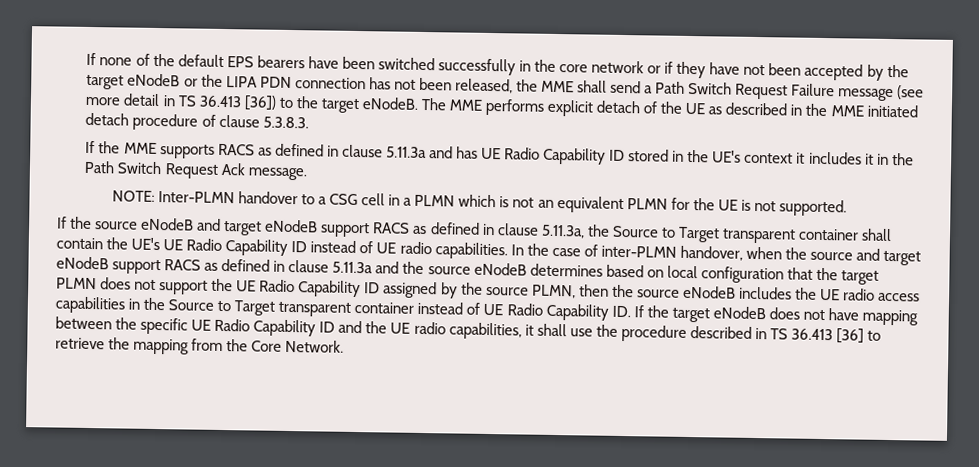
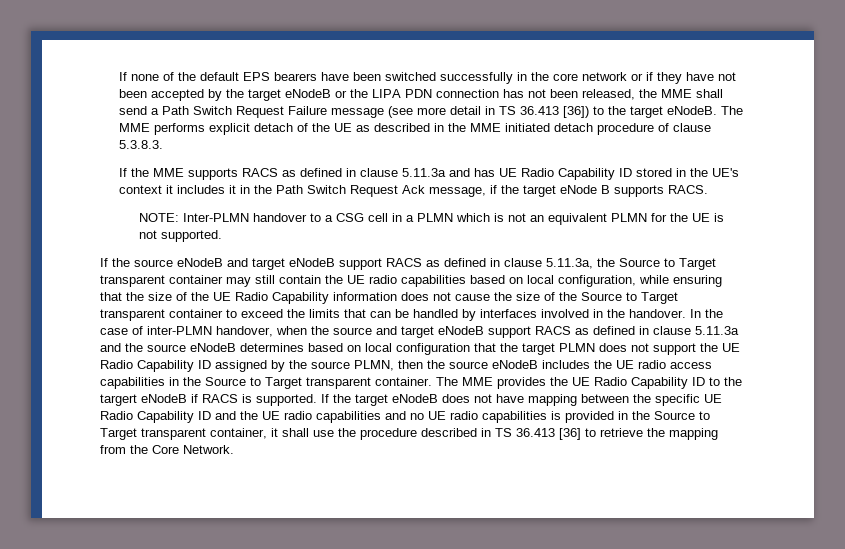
[247,167,307,181] message. -> [429,185,709,197] message, if the target eNode B supports RACS.
[860,228,892,242] [56,237,508,260] shall contain the UE's UE Radio Capability ID instead of UE radio capabilities. -> [226,275,722,287] [100,292,678,304] [100,309,686,321] may still contain the UE radio capabilities based on local configuration, while ensuring that the size of the UE Radio Capability information does not cause the size of the Source to Target transparent container to exceed the limits that can be handled by interfaces involved in the handover.
[354,301,631,321] container instead of UE Radio Capability ID. -> [375,377,742,389] [100,394,317,406] container. The MME provides the UE Radio Capability ID to the targert eNodeB if RACS is supported.
[448,322,522,340] capabilities, -> [316,411,710,423] [100,428,267,440] capabilities and no UE radio capabilities is provided in the Source to Target transparent container,

